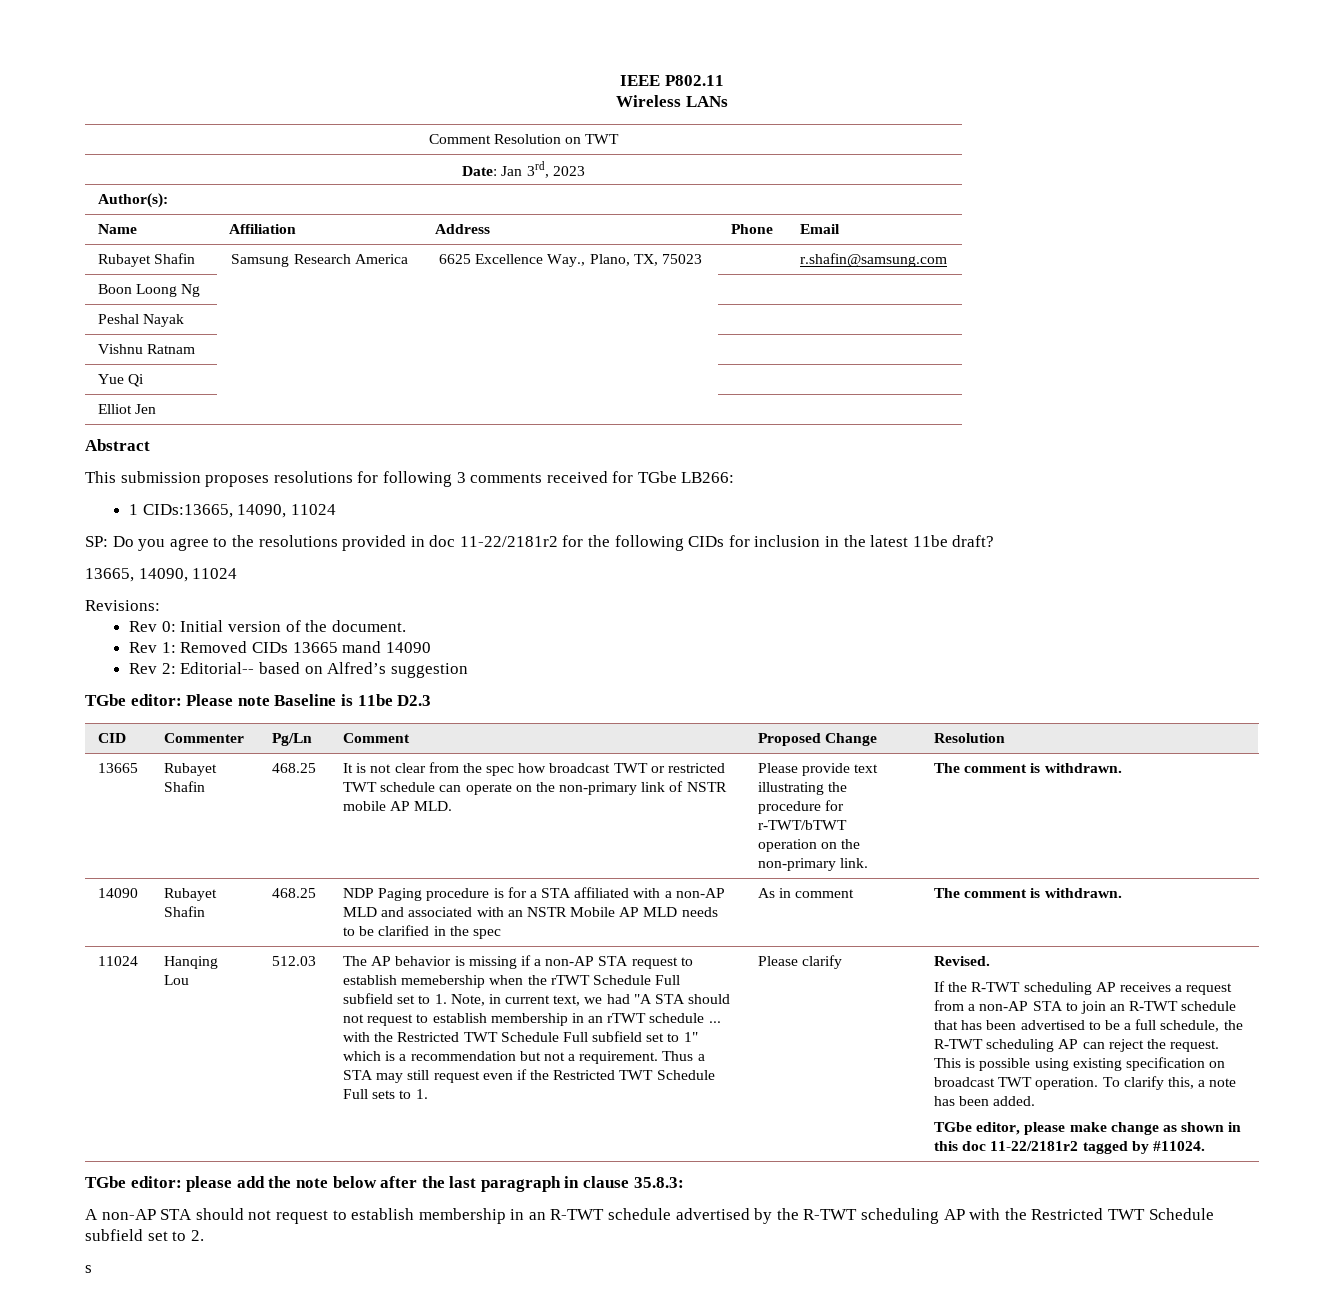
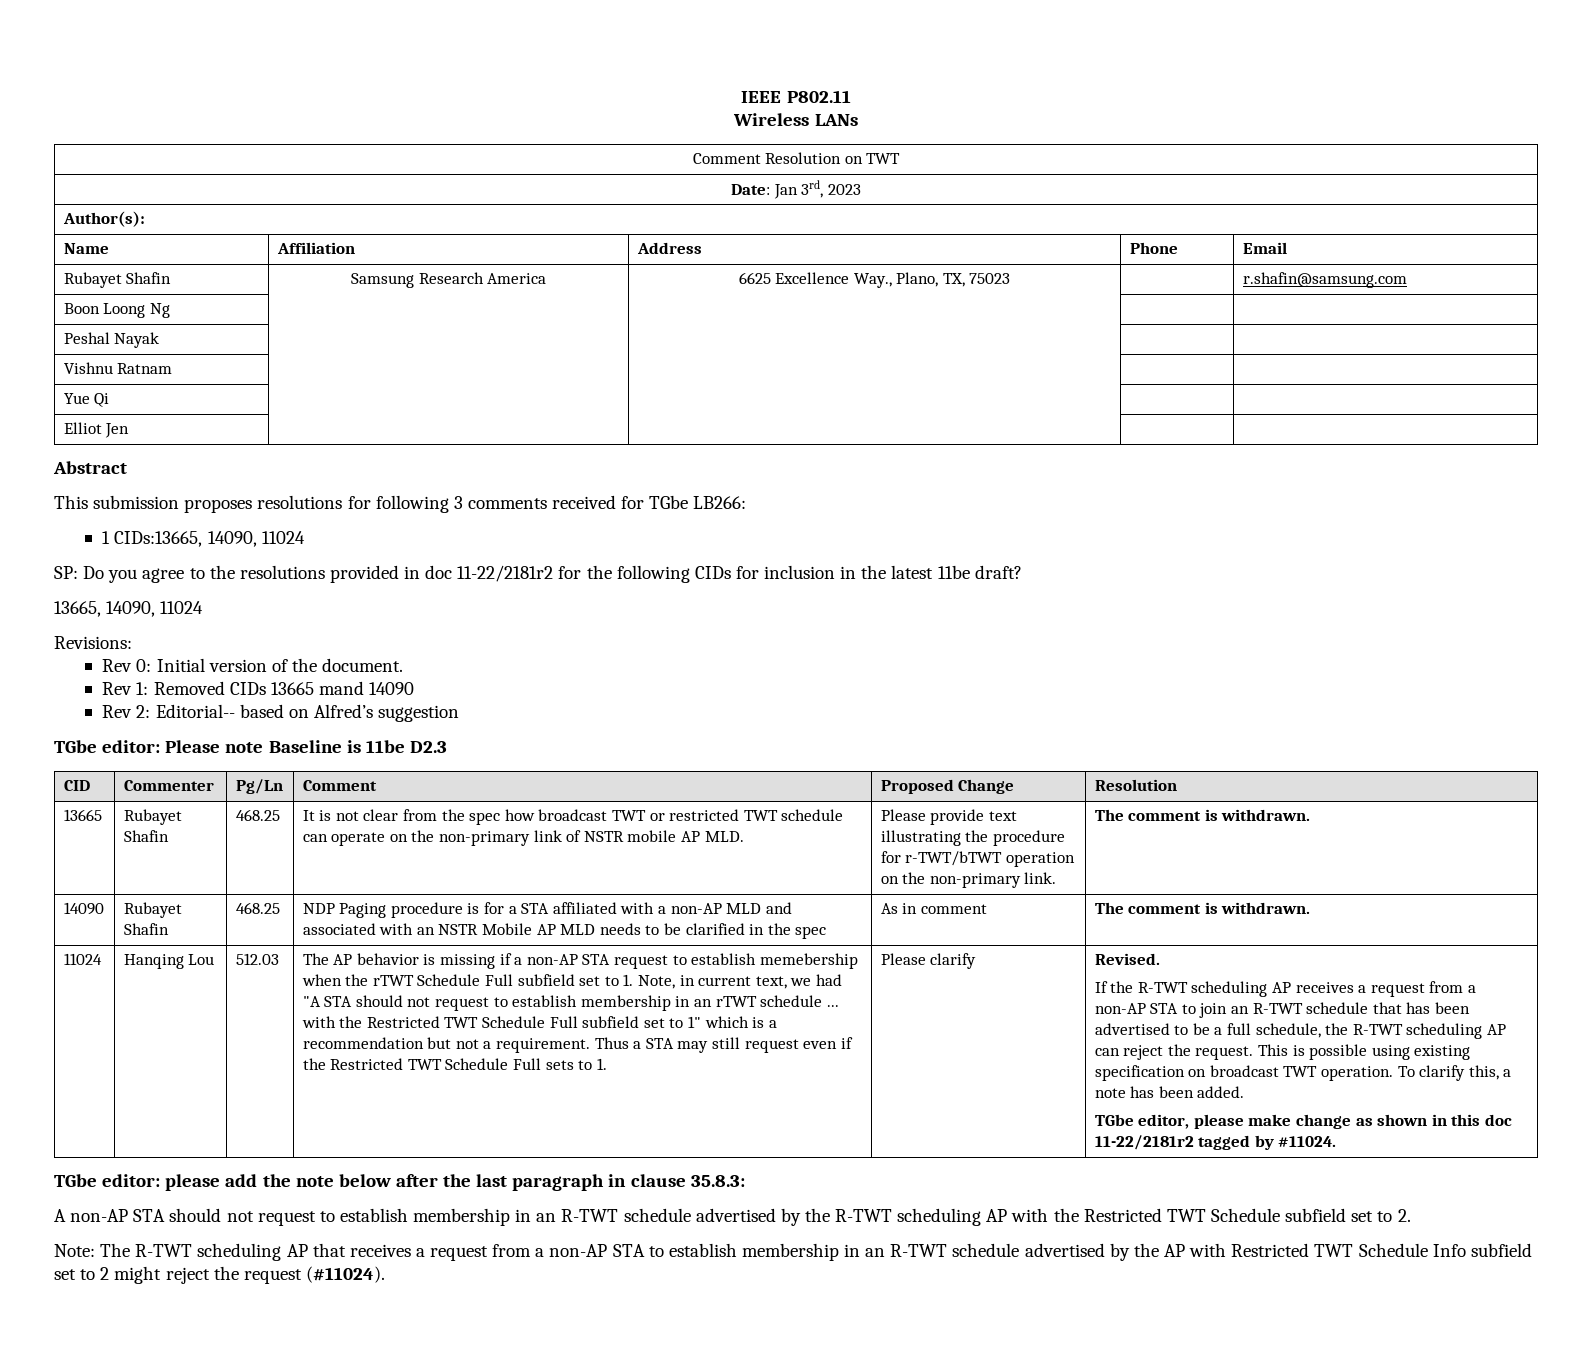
[85,1265,92,1273] s -> [54,1243,1532,1261] [54,1266,385,1284] Note: The R-TWT scheduling AP that receives a request from a non-AP STA to establish membership in an R-TWT schedule advertised by the AP with Restricted TWT Schedule Info subfield set to 2 might reject the request (#11024).

